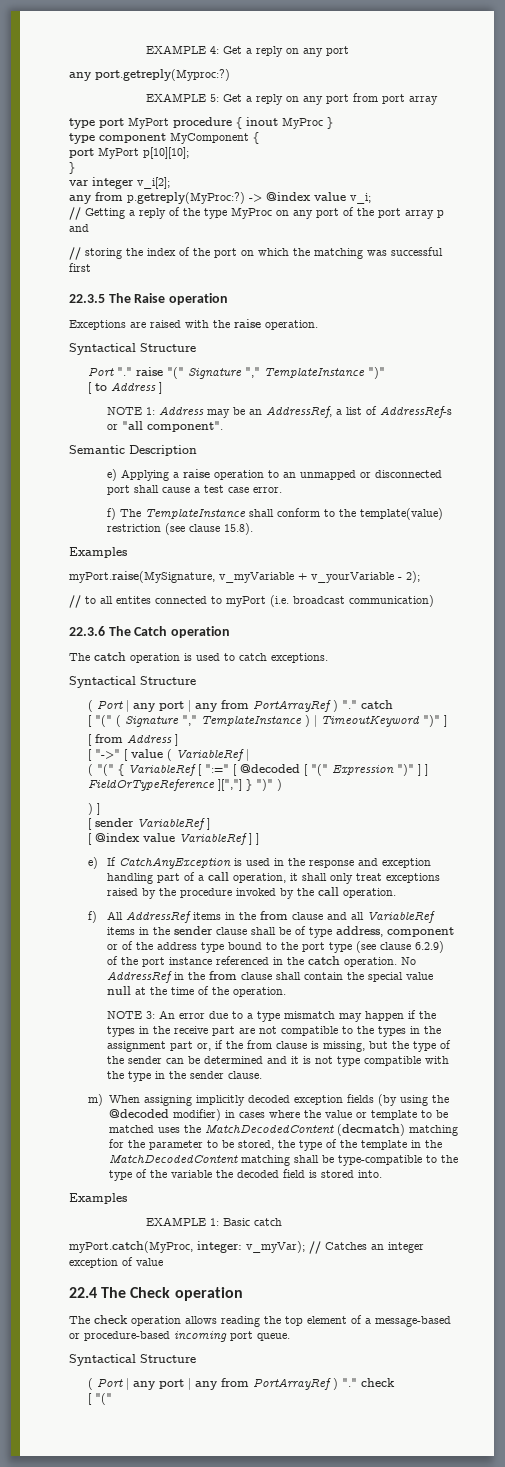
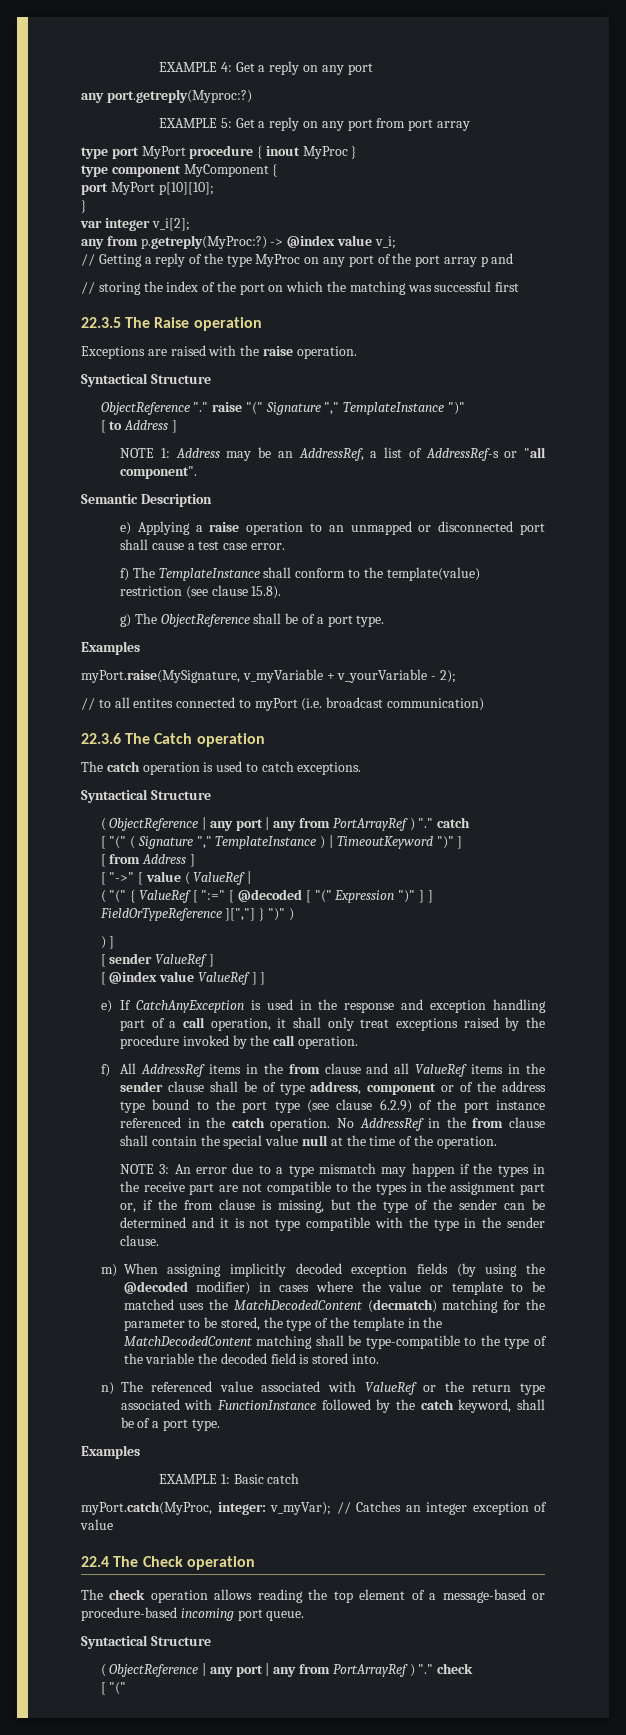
[88,368,115,377] Port -> [100,402,190,415] ObjectReference
(254, 529) none -> [120,613,385,627] // g) The ObjectReference shall be of a port type.
[97,701,124,710] Port -> [109,818,199,831] ObjectReference
[176,749,245,761] VariableRef -> [193,872,246,885] ValueRef
[128,764,197,776] VariableRef -> [138,890,191,903] ValueRef
[137,818,206,830] VariableRef -> [155,954,208,967] ValueRef
[179,833,248,845] VariableRef -> [197,972,250,985] ValueRef
[367,911,436,923] VariableRef -> [415,1064,468,1077] ValueRef
(382, 1174) none -> [100,1381,546,1395] [120,1399,545,1413] [120,1417,220,1431] // n) The referenced value associated with ValueRef or the return type associated with FunctionInstance followed by the catch keyword, shall be of a port type.
[97,1379,124,1388] Port -> [109,1664,199,1677] ObjectReference

